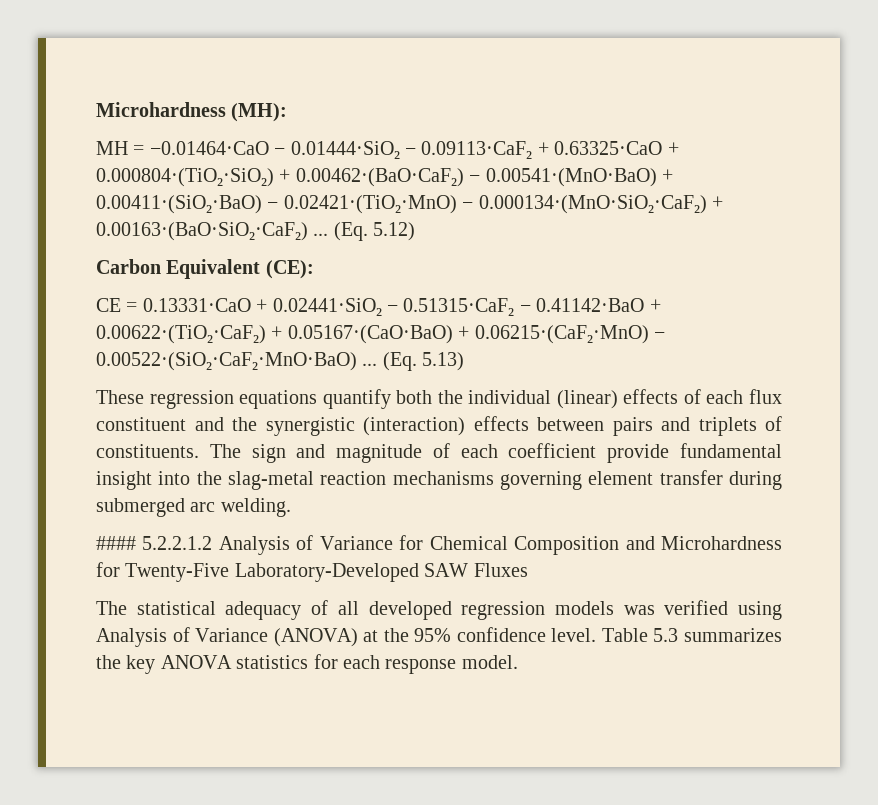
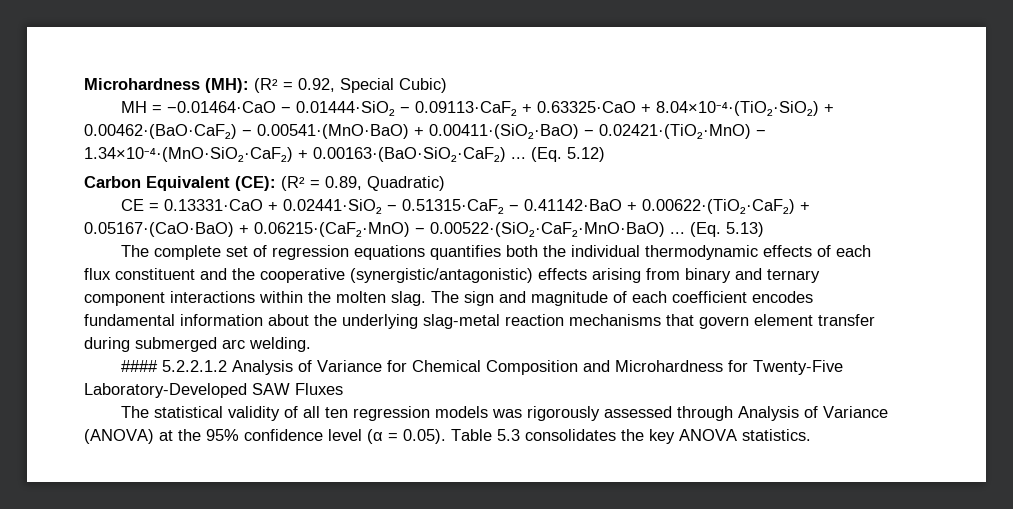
(288, 112) none -> [254,78,447,93] (R² = 0.92, Special Cubic)
[96,168,274,187] 0.000804·(TiO₂·SiO₂) -> [655,101,819,116] 8.04×10⁻⁴·(TiO₂·SiO₂)
[478,195,707,214] 0.000134·(MnO·SiO₂·CaF₂) -> [84,147,293,162] 1.34×10⁻⁴·(MnO·SiO₂·CaF₂)
(314, 269) none -> [281,176,445,191] (R² = 0.89, Quadratic)
[96,390,144,404] These -> [120,245,267,260] The complete set of
[322,389,391,409] quantify -> [429,245,501,260] quantifies
[556,390,618,409] (linear) -> [644,245,758,260] thermodynamic
[265,416,782,436] [96,444,199,458] synergistic (interaction) effects between pairs and triplets of constituents. -> [260,268,820,283] [84,291,426,306] cooperative (synergistic/antagonistic) effects arising from binary and ternary component interactions within the molten slag.
[607,443,782,463] [96,471,222,490] provide fundamental insight into the -> [752,291,813,303] [84,314,418,329] encodes fundamental information about the underlying
[500,471,582,490] governing -> [666,314,749,329] that govern
[225,601,302,620] adequacy -> [227,406,280,421] validity
[368,601,452,620] developed -> [324,407,348,418] ten
[664,600,782,620] verified using -> [526,406,733,421] rigorously assessed through
[551,628,597,642] level. -> [328,429,446,444] level (α = 0.05).
[684,628,782,642] summarizes -> [525,429,616,441] consolidates
[236,654,518,674] statistics for each response model. -> [742,429,811,441] statistics.

